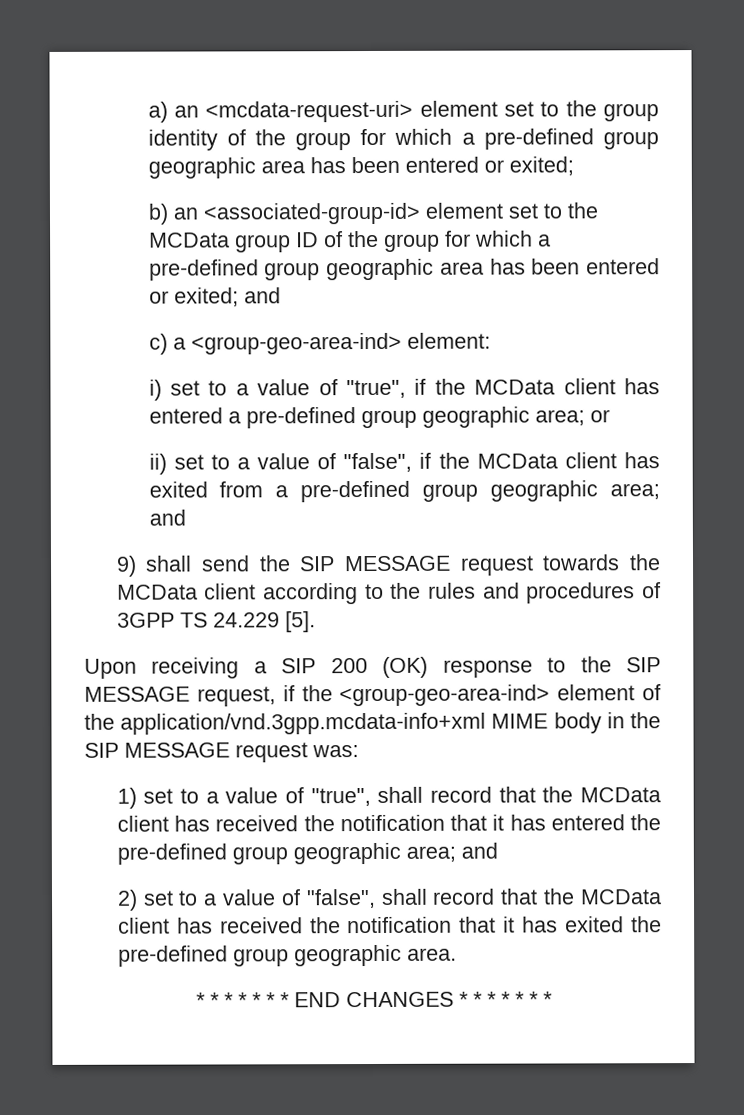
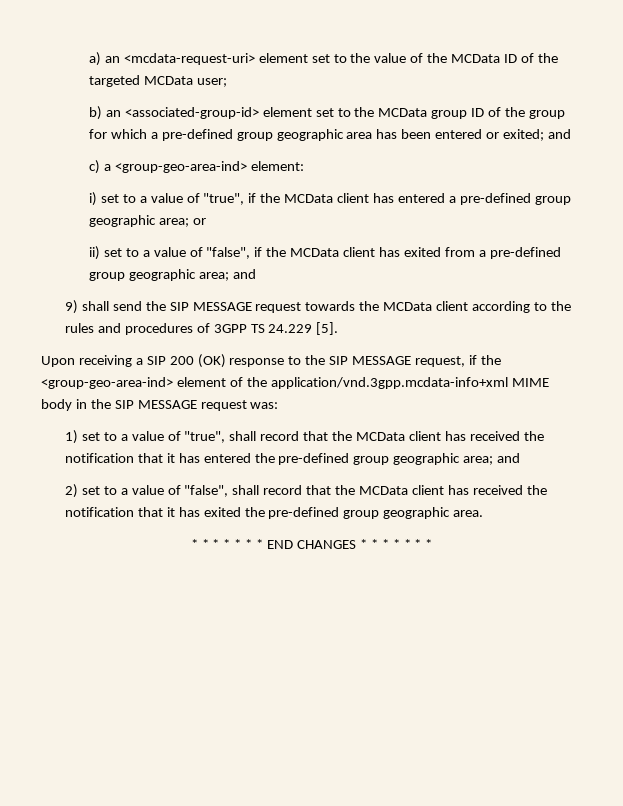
[603,103,659,122] [147,128,659,151] [147,156,574,179] group identity of the group for which a pre-defined group geographic area has been entered or exited; -> [374,53,558,63] [88,75,227,87] value of the MCData ID of the targeted MCData user;

